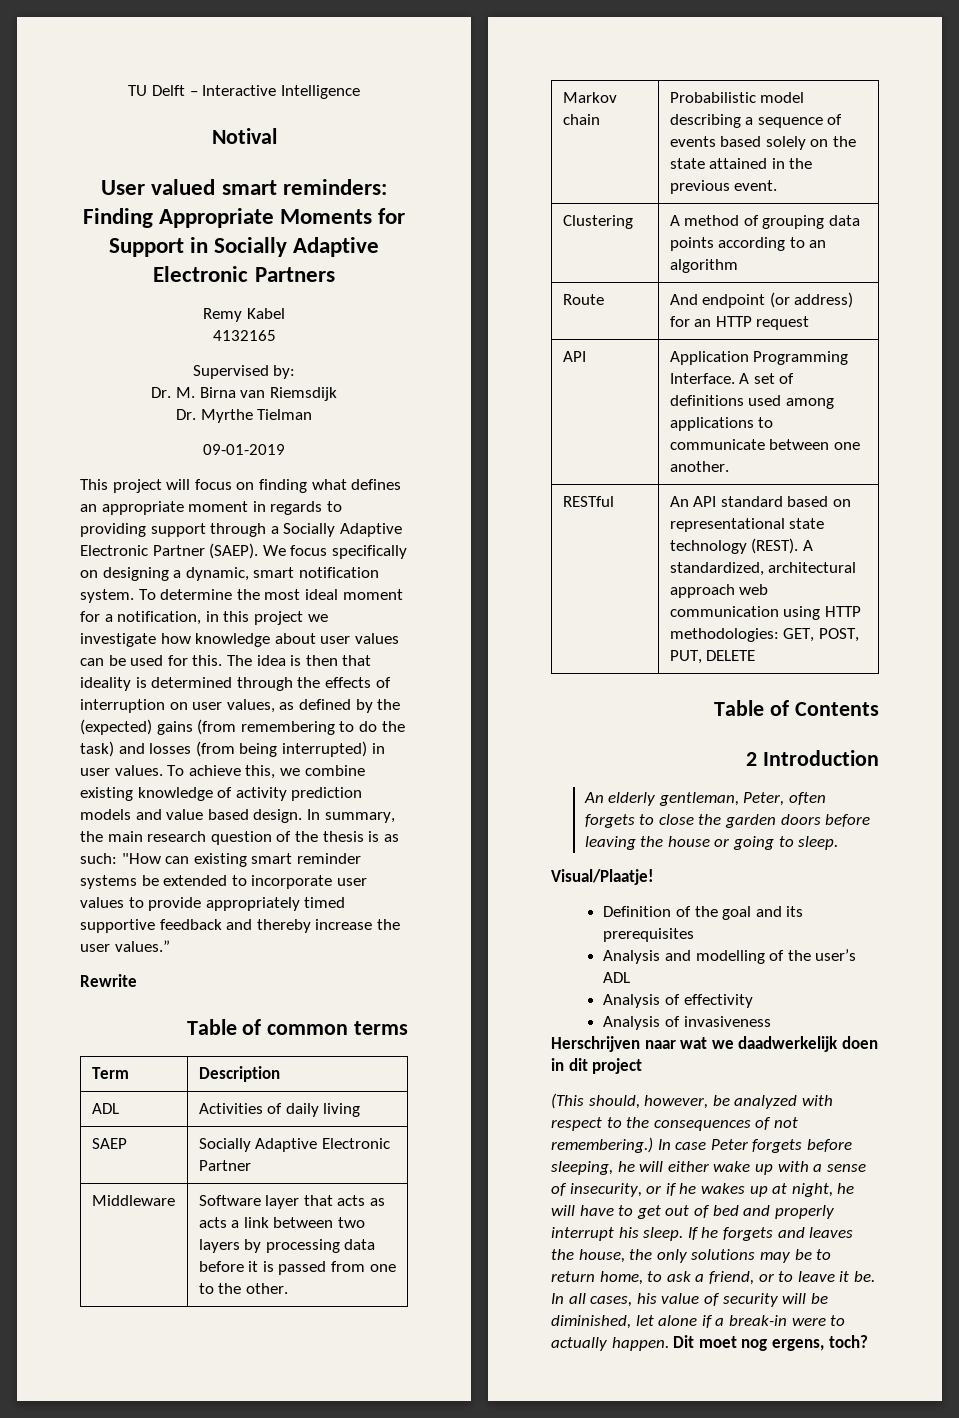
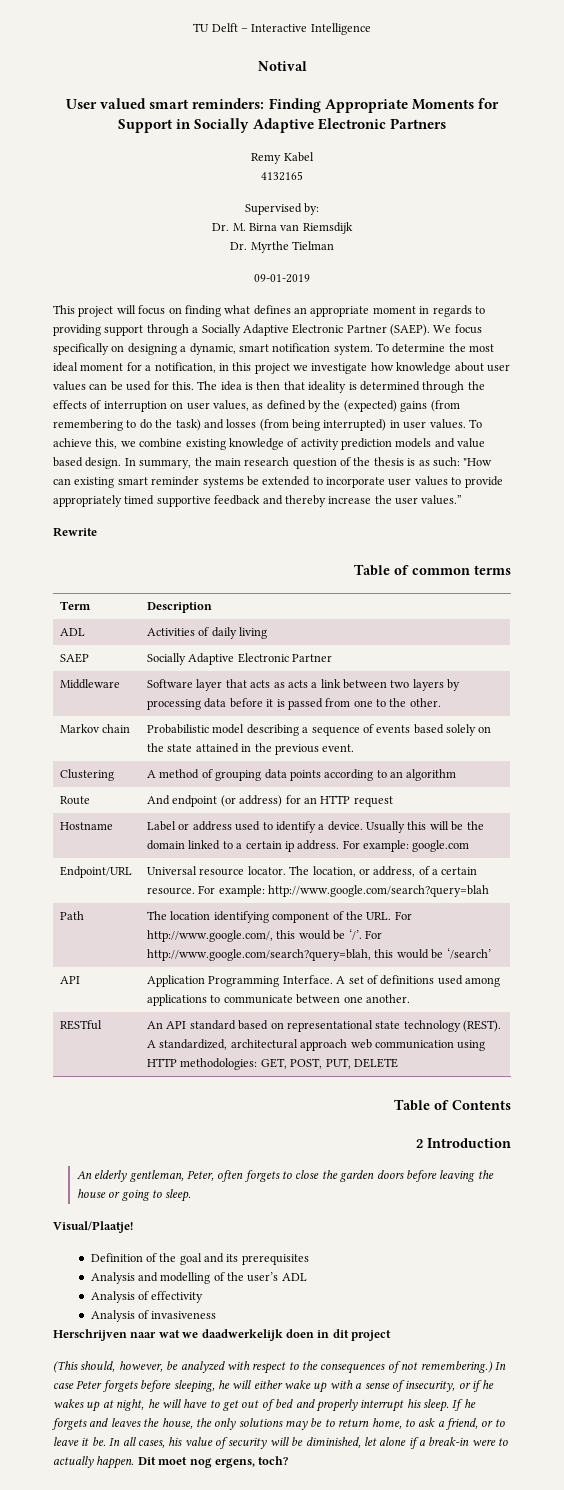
(810, 323) none -> [60,822,114,830] [147,821,484,833] [147,840,470,852] [60,866,133,878] [147,866,478,877] [147,885,490,897] [60,911,85,920] [147,911,412,923] [147,929,382,942] [147,948,491,961] // Hostname | Label or address used to identify a device. Usually this will be the domain linked to a certain ip address. For example: google.com // Endpoint/URL | Universal resource locator. The location, or address, of a certain resource. For example: http://www.google.com/search?query=blah // Path | The location identifying component of the URL. For http://www.google.com/, this would be ‘/’. For http://www.google.com/search?query=blah, this would be ‘/search’

